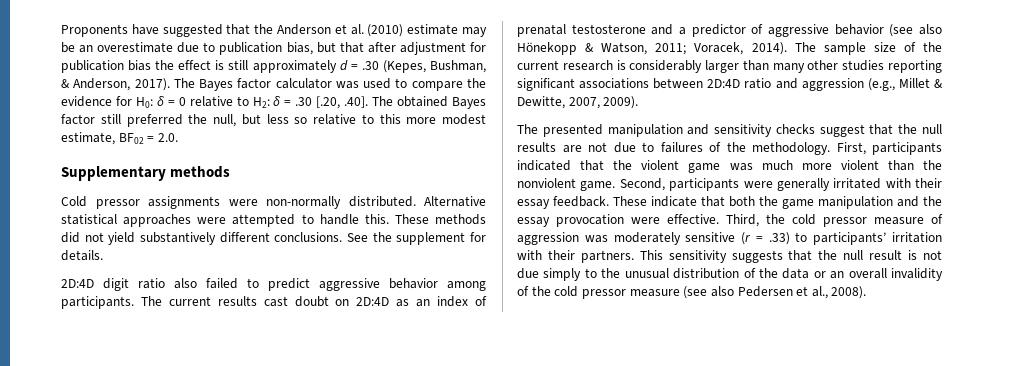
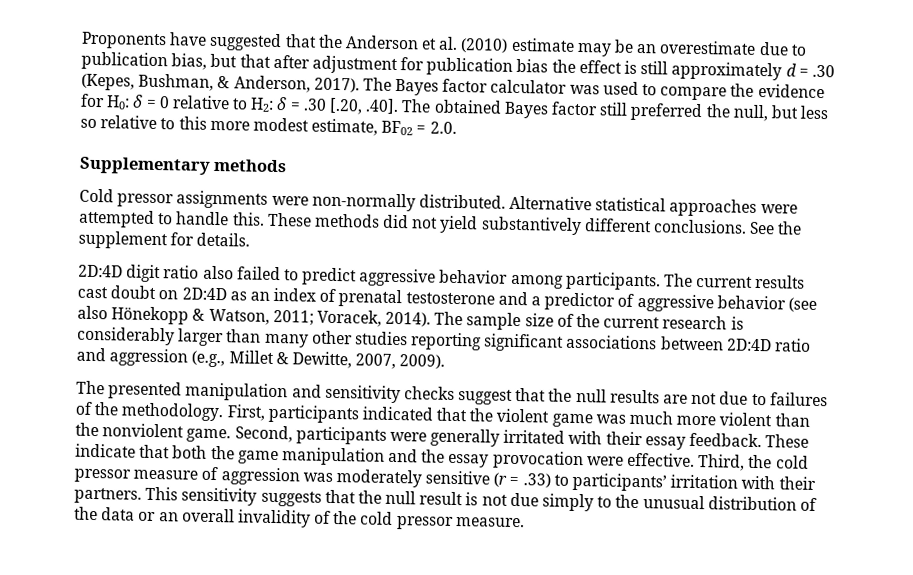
[629,286,867,299] measure (see also Pedersen et al., 2008). -> [455,517,525,528] measure.

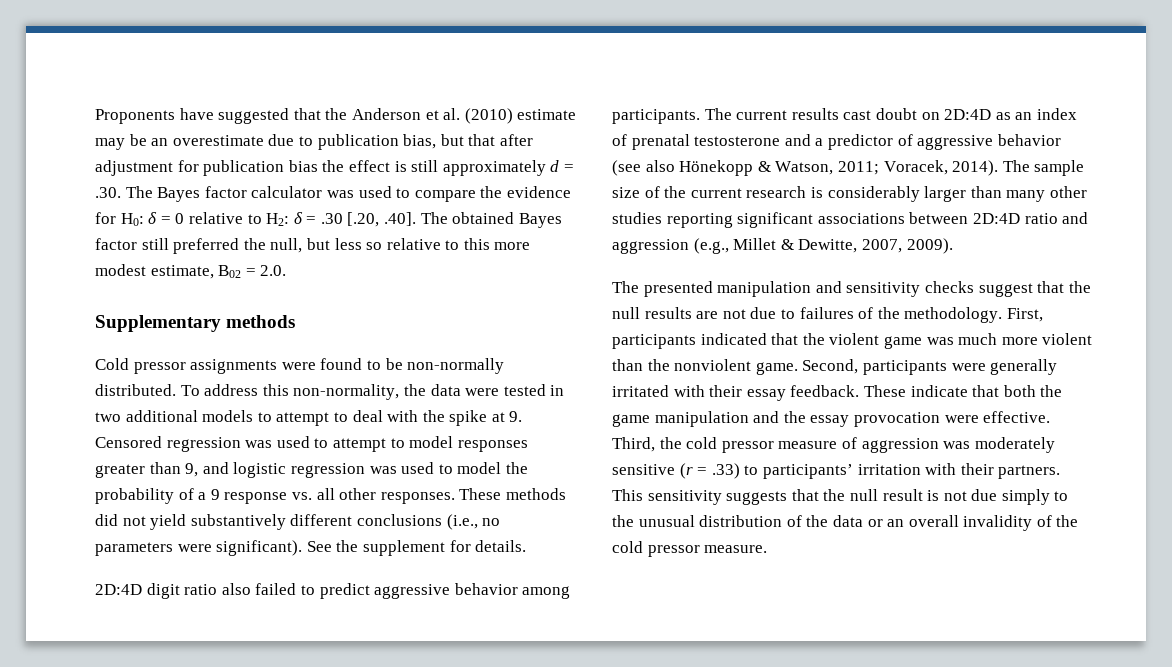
[811,64,835,78] [81,73,360,93] .30 (Kepes, Bushman, & Anderson, 2017). -> [95,187,121,198] .30.
[381,120,414,136] BF02 -> [218,265,242,278] B02
[311,192,798,217] [78,209,265,228] non-normally distributed. Alternative statistical approaches were attempted to handle this. -> [320,358,505,374] [95,384,565,400] [95,410,523,426] [95,436,528,452] [95,462,528,478] [95,488,455,504] found to be non-normally distributed. To address this non-normality, the data were tested in two additional models to attempt to deal with the spike at 9. Censored regression was used to attempt to model responses greater than 9, and logistic regression was used to model the probability of a 9 response vs. all other responses.
[653,219,748,234] conclusions. -> [356,514,501,530] [95,540,303,556] conclusions (i.e., no parameters were significant).

